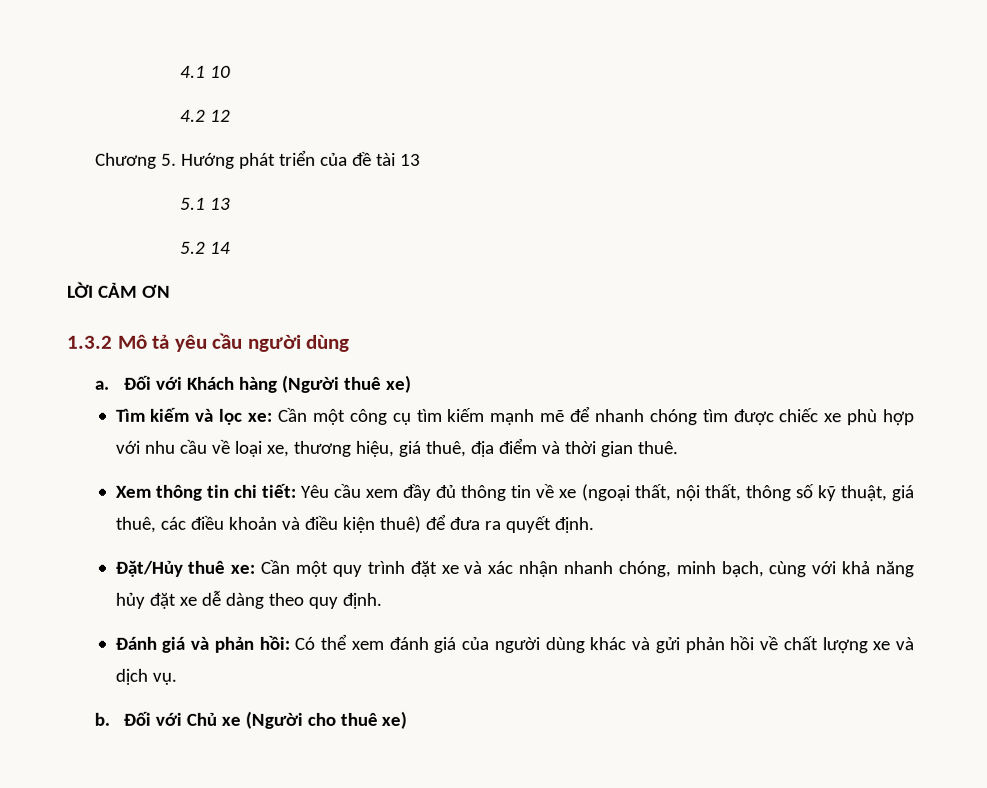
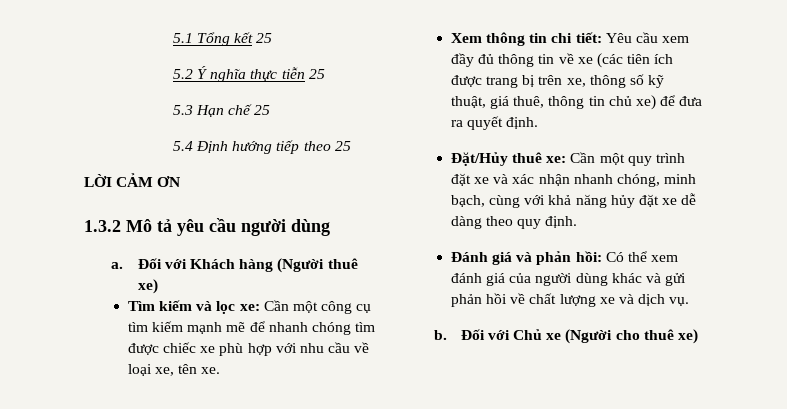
[180,65,232,78] [180,109,232,122] [95,149,422,169] [180,197,232,210] [180,241,232,254] 4.1 10 // 4.2 12 // Chương 5. Hướng phát triển của đề tài 13 // 5.1 13 // 5.2 14 -> [172,32,273,46] [172,66,325,82] [172,104,271,117] [172,140,351,154] 5.1 Tổng kết 25 // 5.2 Ý nghĩa thực tiễn 25 // 5.3 Hạn chế 25 // 5.4 Định hướng tiếp theo 25
[292,438,678,458] thương hiệu, giá thuê, địa điểm và thời gian thuê. -> [178,364,221,374] tên xe.
[580,484,741,502] (ngoại thất, nội thất, -> [597,53,674,68] [450,75,586,88] (các tiên ích được trang bị trên xe,
[159,515,421,533] các điều khoản và điều kiện thuê) -> [548,95,657,110] thông tin chủ xe)

